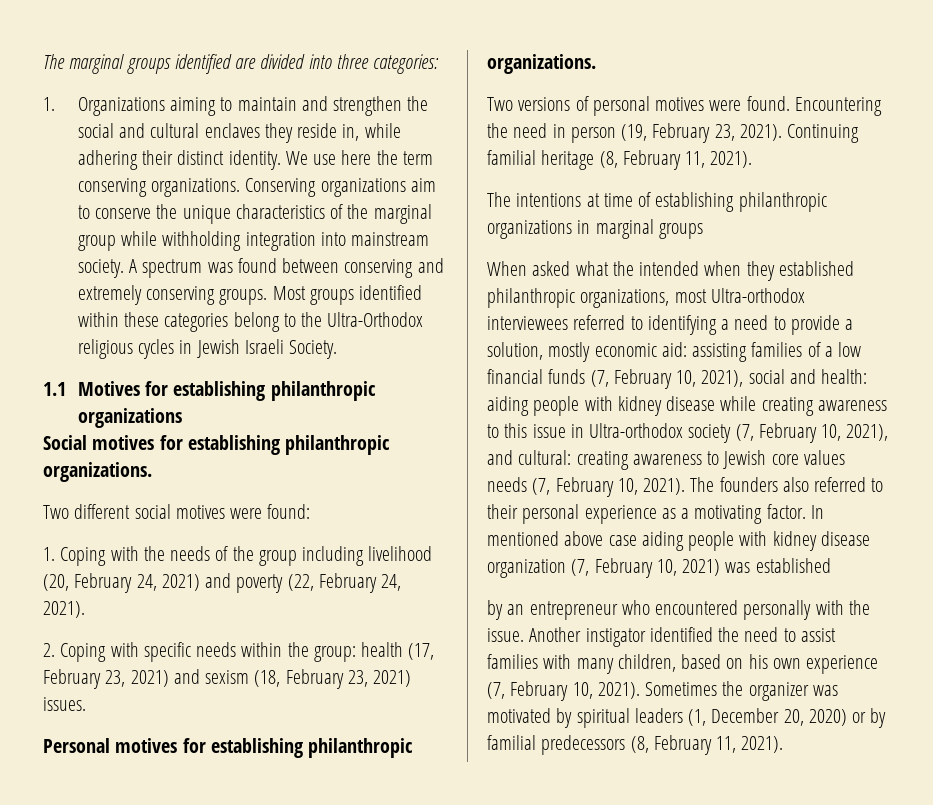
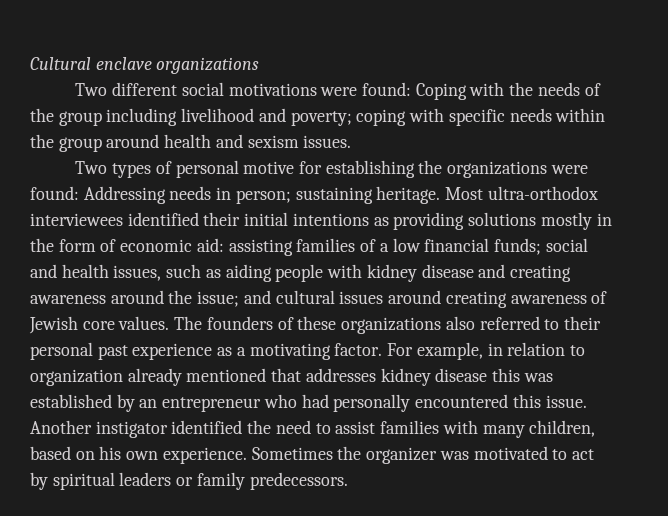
[43,54,440,74] [43,96,429,116] [77,123,401,143] [77,150,433,170] [77,178,436,197] [77,204,432,224] [77,231,430,251] [77,258,444,278] [77,285,423,305] [77,312,424,332] [77,339,338,359] [43,381,376,401] [77,408,182,428] [43,435,391,455] [43,462,152,482] The marginal groups identified are divided into three categories: // 1. Organizations aiming to maintain and strengthen the social and cultural enclaves they reside in, while adhering their distinct identity. We use here the term conserving organizations. Conserving organizations aim to conserve the unique characteristics of the marginal group while withholding integration into mainstream society. A spectrum was found between conserving and extremely conserving groups. Most groups identified within these categories belong to the Ultra-Orthodox religious cycles in Jewish Israeli Society. // 1.1 Motives for establishing philanthropic organizations // Social motives for establishing philanthropic organizations. -> [30,57,260,74] Cultural enclave organizations
[175,504,311,519] [43,547,55,561] motives were found: // 1. -> [228,82,411,96] motivations were found:
[43,573,402,593] [43,601,85,618] [43,643,107,662] (20, February 24, 2021) and poverty (22, February 24, 2021). // 2. Coping -> [258,108,407,126] and poverty; coping
[313,642,435,662] [43,669,412,689] [43,697,86,711] [43,738,414,758] [487,54,596,74] [487,96,882,116] [487,123,860,143] [487,150,753,170] [487,192,827,212] [487,219,703,239] [487,261,854,281] [487,288,805,308] [487,315,854,335] [487,342,591,362] group: health (17, February 23, 2021) and sexism (18, February 23, 2021) issues. // Personal motives for establishing philanthropic organizations. // Two versions of personal motives were found. Encountering the need in person (19, February 23, 2021). Continuing familial heritage (8, February 11, 2021). // The intentions at time of establishing philanthropic organizations in marginal groups // When asked what the intended when they established philanthropic organizations, most Ultra-orthodox interviewees referred to identifying a need to provide a solution, mostly -> [58,134,352,152] [75,160,588,178] [30,186,598,204] [30,212,612,230] [30,238,117,252] group around health and sexism issues. // Two types of personal motive for establishing the organizations were found: Addressing needs in person; sustaining heritage. Most ultra-orthodox interviewees identified their initial intentions as providing solutions mostly in the form of
[548,369,868,389] [487,396,887,416] [487,423,889,443] [487,450,720,470] funds (7, February 10, 2021), social and health: aiding people with kidney disease while creating awareness to this issue in Ultra-orthodox society (7, February 10, 2021), and cultural: creating awareness to -> [493,238,588,255] [30,264,571,282] [30,290,608,308] funds; social and health issues, such as aiding people with kidney disease and creating awareness around the issue; and cultural issues around creating awareness of
[803,450,845,465] [487,477,778,497] values needs (7, February 10, 2021). The founders -> [118,316,442,334] values. The founders of these organizations
(580, 514) none -> [97,345,128,360] past
[810,505,824,519] [487,531,870,551] [487,558,721,578] In mentioned above case aiding people with kidney disease organization (7, February 10, 2021) -> [387,342,585,360] [30,368,521,386] For example, in relation to organization already mentioned that addresses kidney disease this
(831, 565) // -> (112, 401) none
[655,600,870,620] encountered personally with the -> [301,394,541,412] had personally encountered this
[806,655,879,674] [487,681,640,701] experience (7, February 10, 2021). -> [162,447,247,464] experience.
(551, 715) none -> [552,449,594,460] to act
[688,708,887,728] [487,735,784,755] (1, December 20, 2020) or by familial predecessors (8, February 11, 2021). -> [176,472,348,490] or family predecessors.

